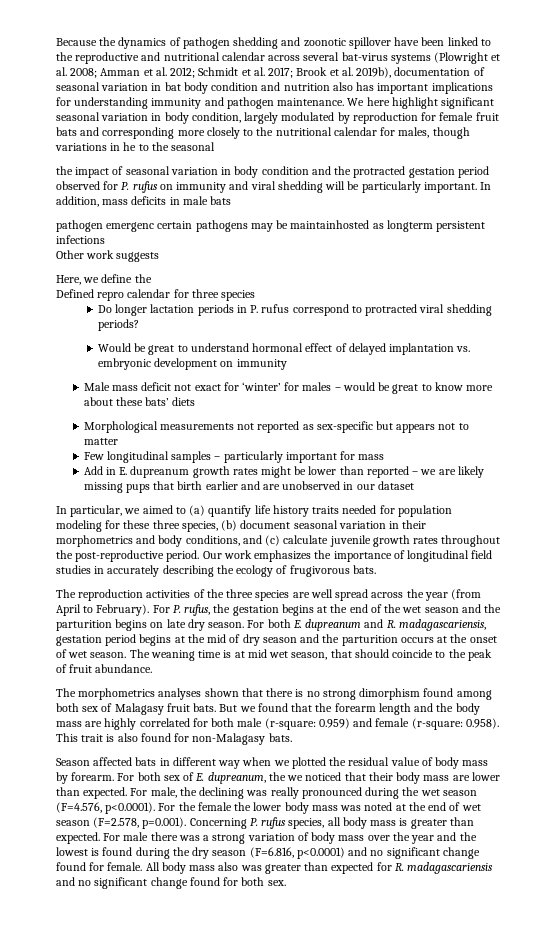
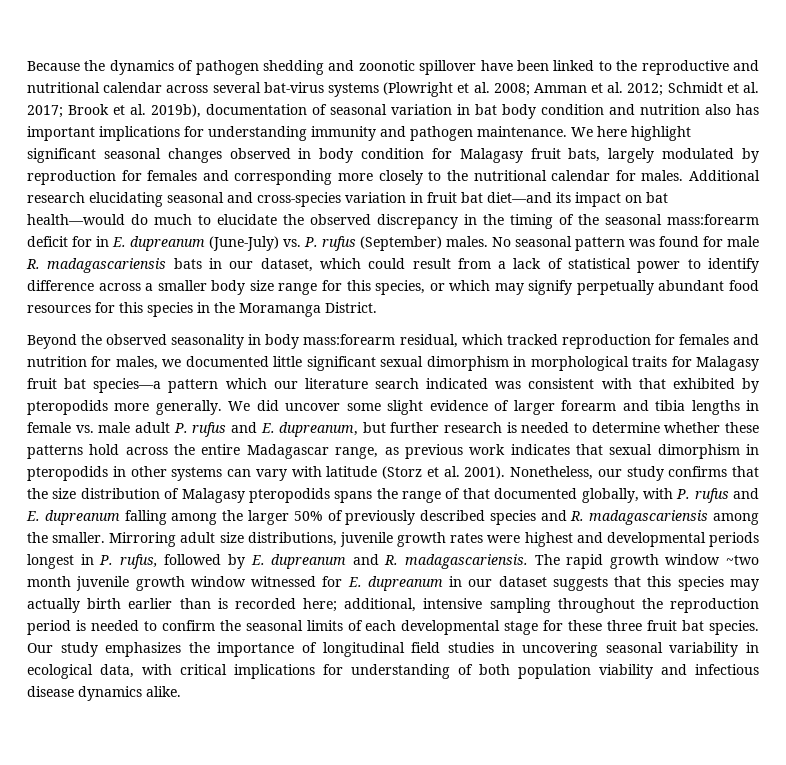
[101,112,241,124] variation in body condition, -> [167,148,601,163] changes observed in body condition for Malagasy fruit bats,
[439,112,499,121] [56,127,77,136] female fruit bats -> [147,170,198,181] females
[398,127,470,139] [55,142,216,151] [56,166,489,178] [56,181,492,193] [56,196,232,207] [56,220,486,232] [56,235,105,244] [56,250,160,262] [56,274,152,285] [56,289,256,301] [97,304,492,316] [97,319,139,331] [97,343,471,355] [97,358,287,370] [83,382,494,394] [83,397,196,406] [83,421,469,433] [83,438,118,445] [83,451,385,463] [83,466,484,478] [83,481,414,493] [56,505,452,517] [56,520,427,532] [56,535,501,547] [56,550,252,562] males, though variations in he to the seasonal // the impact of seasonal variation in body condition and the protracted gestation period observed for P. rufus on immunity and viral shedding will be particularly important. In addition, mass deficits in male bats // pathogen emergenc certain pathogens may be maintainhosted as longterm persistent infections // Other work suggests // Here, we define the // Defined repro calendar for three species // Do longer lactation periods in P. rufus correspond to protracted viral shedding periods? // Would be great to understand hormonal effect of delayed implantation vs. embryonic development on immunity // Male mass deficit not exact for ‘winter’ for males – would be great to know more about these bats’ diets // Morphological measurements not reported as sex-specific but appears not to matter // Few longitudinal samples – particularly important for mass // Add in E. dupreanum growth rates might be lower than reported – we are likely missing pups that birth earlier and are unobserved in our dataset // In particular, we aimed to (a) quantify life history traits needed for population modeling for these three species, (b) document seasonal variation in their morphometrics and body conditions, and (c) calculate juvenile growth rates throughout the post-reproductive period. Our work -> [641,170,761,181] [27,192,668,207] [27,214,759,229] [27,236,759,251] [26,258,759,273] [27,280,759,295] [27,302,377,317] [27,334,760,349] [27,356,759,371] [27,378,759,393] [27,400,759,415] [27,422,759,437] [27,444,759,459] [27,466,759,481] [27,488,759,503] [26,510,760,525] [27,532,759,547] [27,554,760,569] [27,576,759,591] [27,598,759,613] [27,620,760,635] [27,642,98,657] males. Additional research elucidating seasonal and cross-species variation in fruit bat diet—and its impact on bat health—would do much to elucidate the observed discrepancy in the timing of the seasonal mass:forearm deficit for in E. dupreanum (June-July) vs. P. rufus (September) males. No seasonal pattern was found for male R. madagascariensis bats in our dataset, which could result from a lack of statistical power to identify difference across a smaller body size range for this species, or which may signify perpetually abundant food resources for this species in the Moramanga District. // Beyond the observed seasonality in body mass:forearm residual, which tracked reproduction for females and nutrition for males, we documented little significant sexual dimorphism in morphological traits for Malagasy fruit bat species—a pattern which our literature search indicated was consistent with that exhibited by pteropodids more generally. We did uncover some slight evidence of larger forearm and tibia lengths in female vs. male adult P. rufus and E. dupreanum, but further research is needed to determine whether these patterns hold across the entire Madagascar range, as previous work indicates that sexual dimorphism in pteropodids in other systems can vary with latitude (Storz et al. 2001). Nonetheless, our study confirms that the size distribution of Malagasy pteropodids spans the range of that documented globally, with P. rufus and E. dupreanum falling among the larger 50% of previously described species and R. madagascariensis among the smaller. Mirroring adult size distributions, juvenile growth rates were highest and developmental periods longest in P. rufus, followed by E. dupreanum and R. madagascariensis. The rapid growth window ~two month juvenile growth window witnessed for E. dupreanum in our dataset suggests that this species may actually birth earlier than is recorded here; additional, intensive sampling throughout the reproduction period is needed to confirm the seasonal limits of each developmental stage for these three fruit bat species. Our study
[107,565,376,577] [56,589,482,601] [56,604,502,616] [56,619,486,631] [56,634,497,646] [56,649,492,661] [56,664,153,673] [56,688,492,700] [56,703,480,715] [56,718,499,730] [56,733,292,745] [56,757,489,769] [56,772,500,784] [56,787,477,799] [56,802,481,814] [56,817,474,829] [56,832,477,844] [56,847,480,859] [56,862,494,874] [56,877,286,889] accurately describing the ecology of frugivorous bats. // The reproduction activities of the three species are well spread across the year (from April to February). For P. rufus, the gestation begins at the end of the wet season and the parturition begins on late dry season. For both E. dupreanum and R. madagascariensis, gestation period begins at the mid of dry season and the parturition occurs at the onset of wet season. The weaning time is at mid wet season, that should coincide to the peak of fruit abundance. // The morphometrics analyses shown that there is no strong dimorphism found among both sex of Malagasy fruit bats. But we found that the forearm length and the body mass are highly correlated for both male (r-square: 0.959) and female (r-square: 0.958). This trait is also found for non-Malagasy bats. // Season affected bats in different way when we plotted the residual value of body mass by forearm. For both sex of E. dupreanum, the we noticed that their body mass are lower than expected. For male, the declining was really pronounced during the wet season (F=4.576, p<0.0001). For the female the lower body mass was noted at the end of wet season (F=2.578, p=0.001). Concerning P. rufus species, all body mass is greater than expected. For male there was a strong variation of body mass over the year and the lowest is found during the dry season (F=6.816, p<0.0001) and no significant change found for female. All body mass also was greater than expected for R. madagascariensis and no significant change found for both sex. -> [522,642,760,657] [27,664,759,679] [27,686,181,701] uncovering seasonal variability in ecological data, with critical implications for understanding of both population viability and infectious disease dynamics alike.

